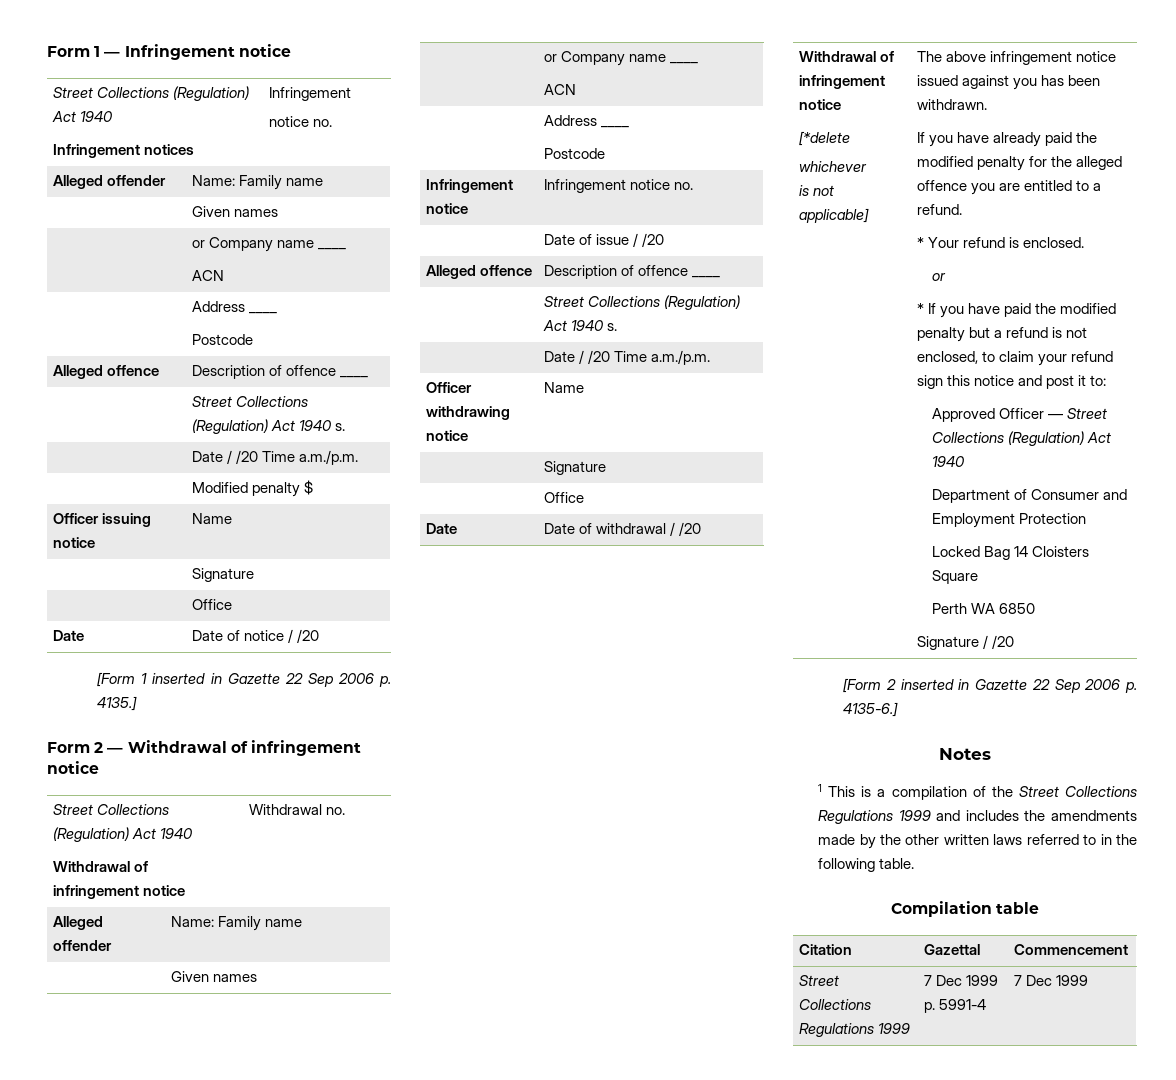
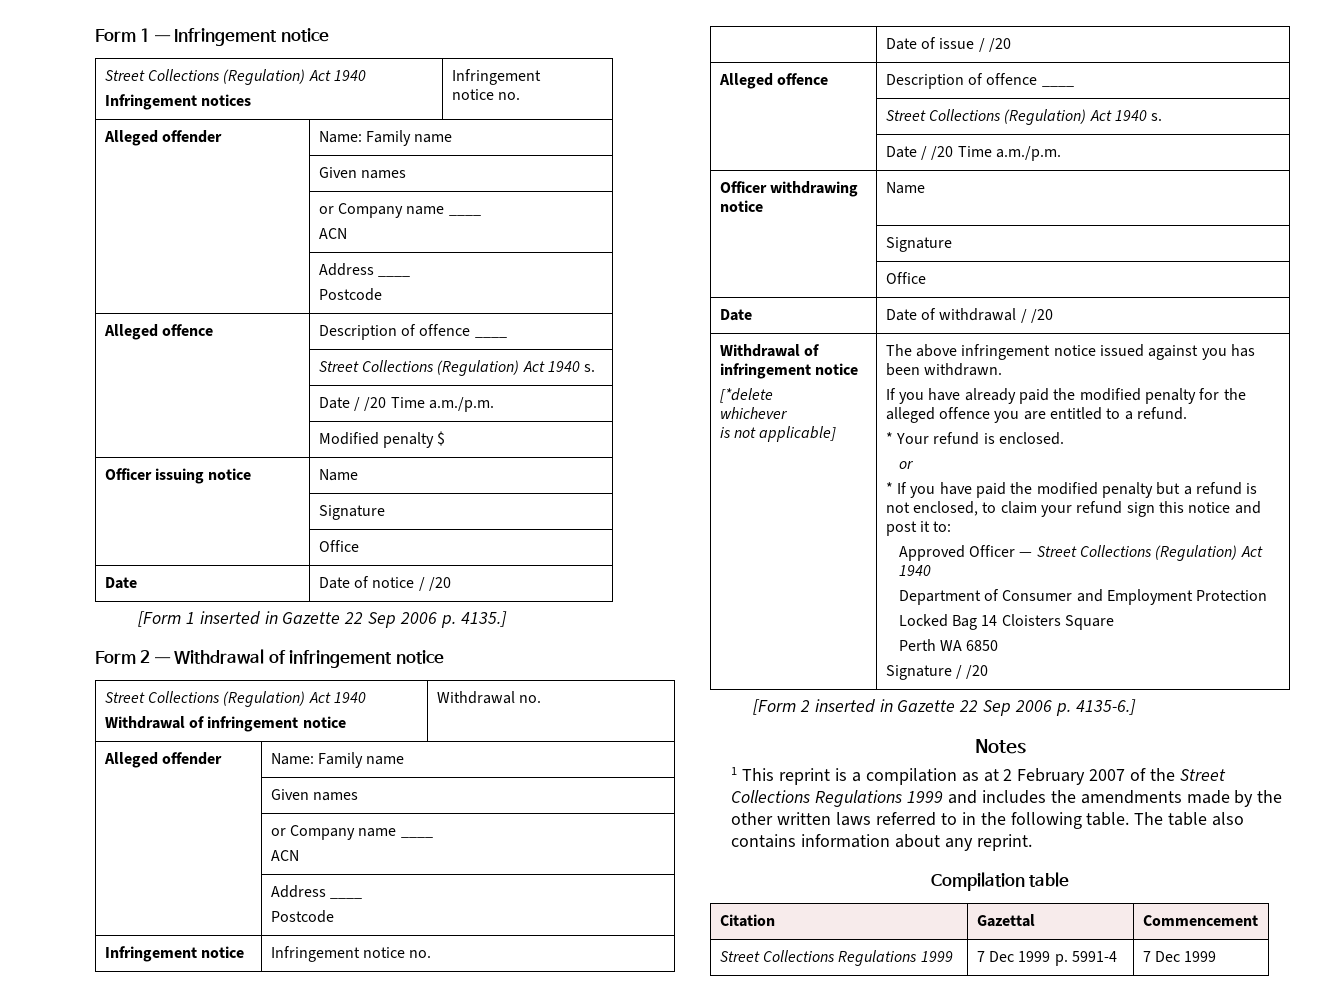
(856, 791) none -> [779,768,831,785] reprint
(967, 793) none -> [961,768,1126,785] as at 2 February 2007
(915, 863) none -> [1134,812,1244,826] [731,834,1032,851] The table also contains information about any reprint.

